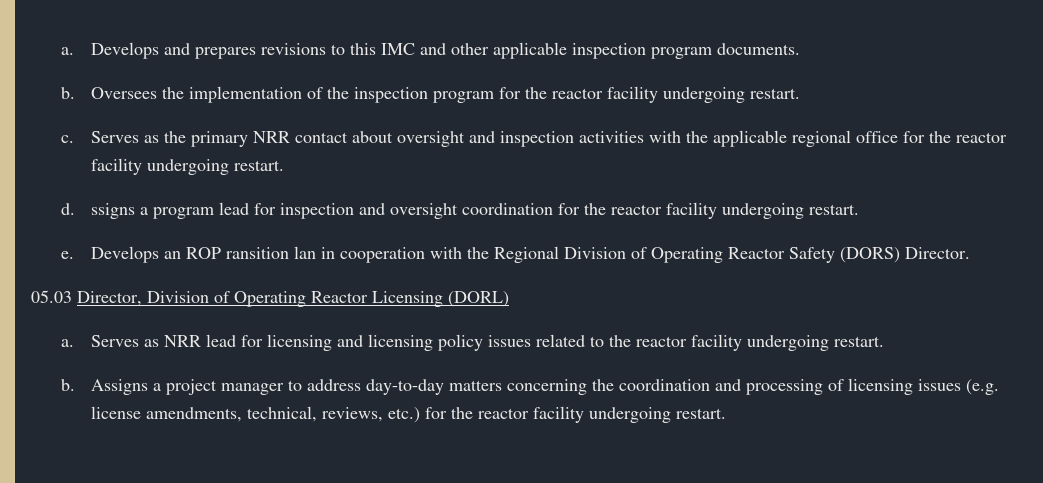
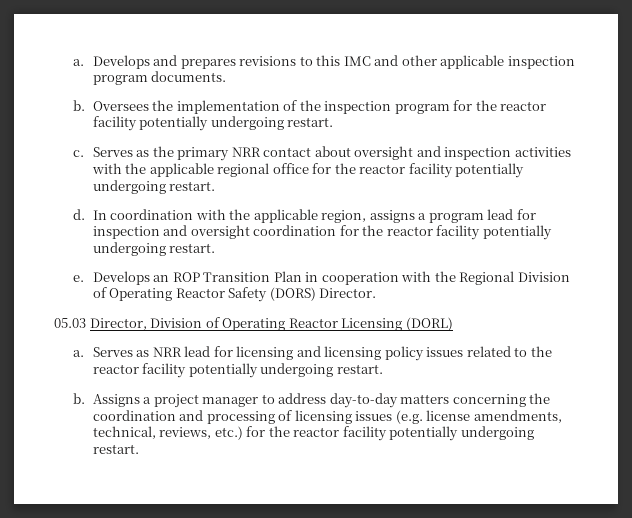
(659, 94) none -> [139,116,209,131] potentially
(143, 166) none -> [455,163,525,178] potentially
[91,203,136,219] ssigns -> [92,209,415,223] In coordination with the applicable region, assigns
(718, 210) none -> [482,225,552,240] potentially
[226,246,317,259] ransition lan -> [203,271,302,282] Transition Plan
(743, 342) none -> [188,363,258,378] potentially
(585, 414) none -> [389,426,459,441] potentially

